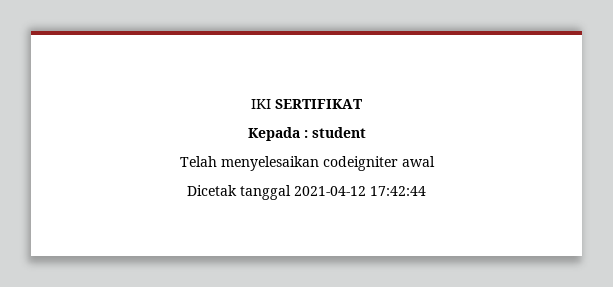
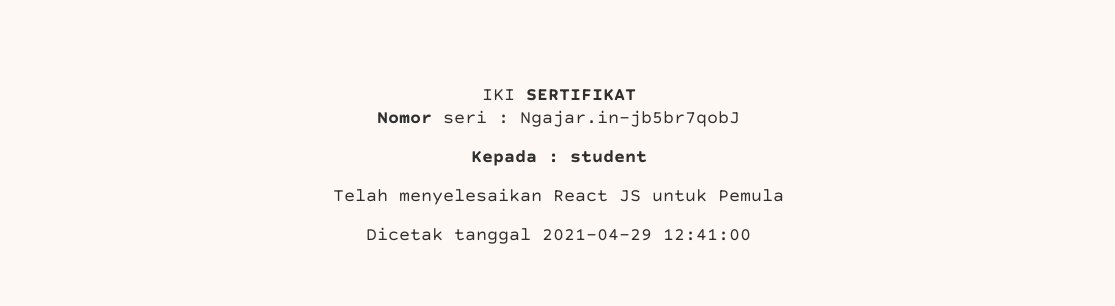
(362, 104) none -> [377,110,740,127] // Nomor seri : Ngajar.in-jb5br7qobJ
[322,156,435,171] codeigniter awal -> [553,189,784,202] React JS untuk Pemula
[294,186,426,196] 2021-04-12 17:42:44 -> [542,228,751,241] 2021-04-29 12:41:00

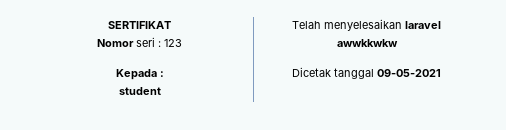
[481,89,515,101] IKI -> (108, 25) none
[520,110,740,127] Ngajar.in-jb5br7qobJ -> [164,39,182,47] 123
(559, 158) none -> (164, 74) //
[553,189,784,202] React JS untuk Pemula -> [405,21,441,29] [336,39,398,47] laravel awwkkwkw
[542,228,751,241] 2021-04-29 12:41:00 -> [377,69,441,77] 09-05-2021

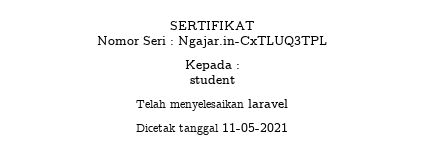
[136,37,182,47] seri : 123 -> [143,36,327,48] Seri : Ngajar.in-CxTLUQ3TPL
[336,39,398,47] awwkkwkw -> (288, 103) none
[377,69,441,77] 09-05-2021 -> [222,123,288,132] 11-05-2021

